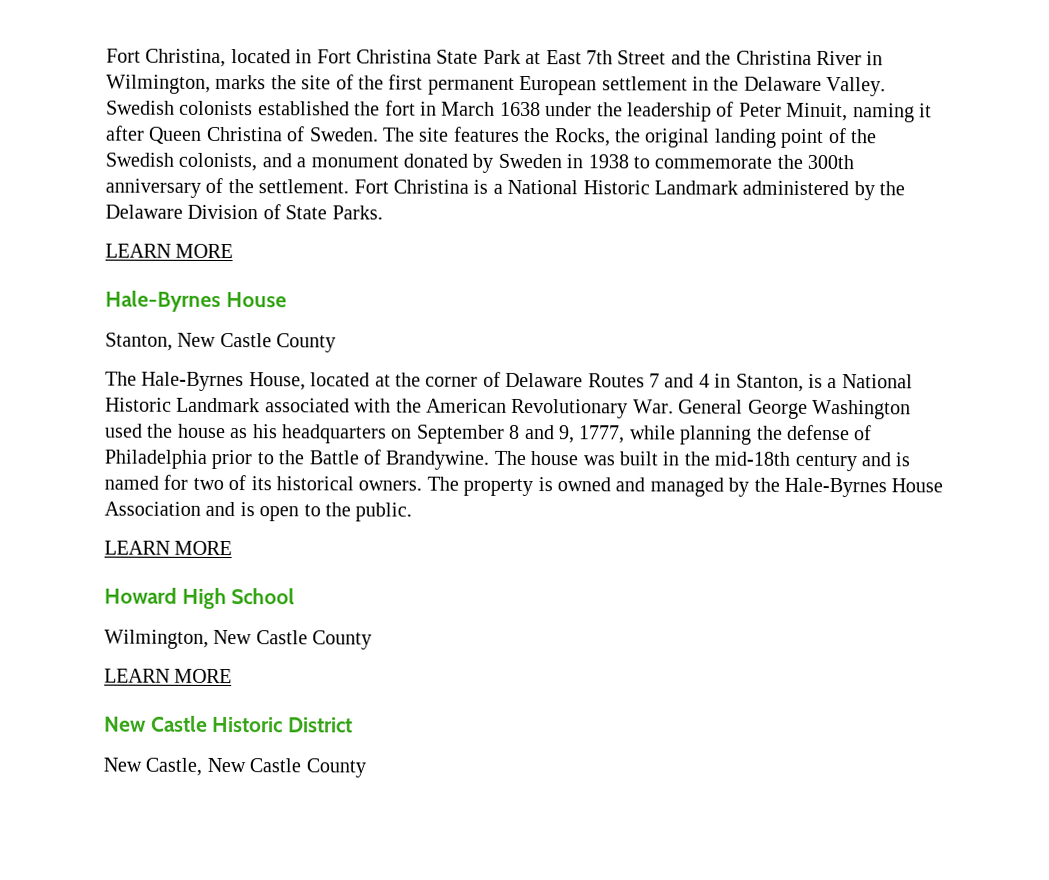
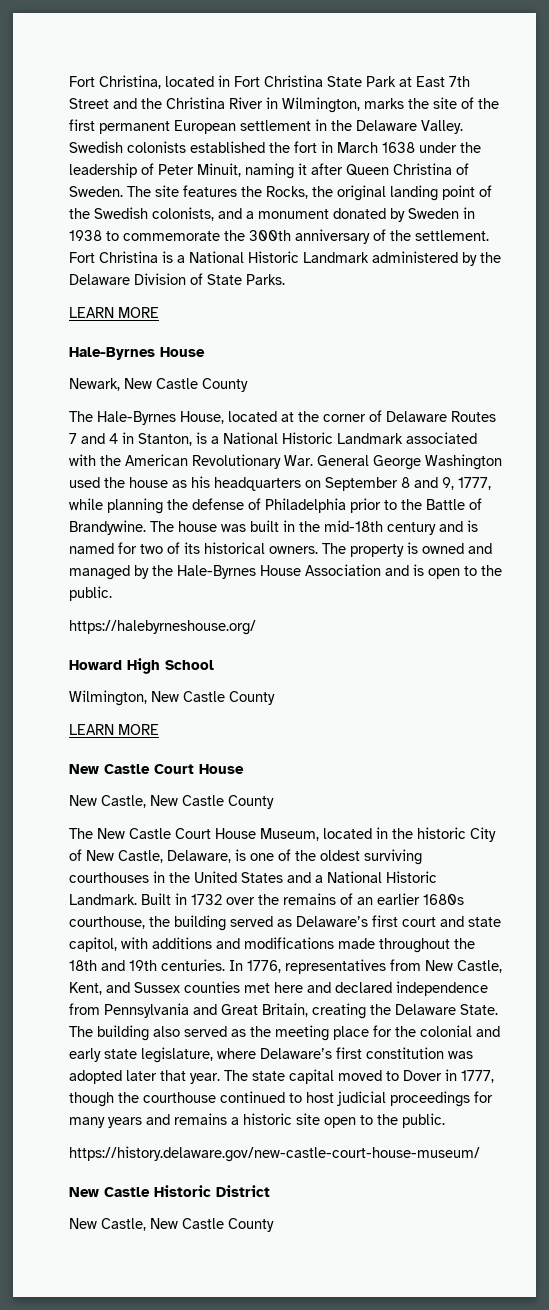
[105,332,173,351] Stanton, -> [69,378,120,391] Newark,
[104,540,233,556] LEARN MORE -> [69,620,256,635] https://halebyrneshouse.org/
(233, 676) none -> [69,764,244,774] [69,795,274,809] [69,827,496,842] [69,849,422,865] [69,871,437,883] [69,893,464,905] [69,915,501,931] [69,937,475,953] [69,959,502,974] [69,981,488,996] [69,1003,498,1019] [69,1025,500,1041] [69,1047,473,1063] [69,1069,494,1084] [69,1091,493,1107] [69,1113,445,1128] [69,1146,480,1162] // New Castle Court House // New Castle, New Castle County // The New Castle Court House Museum, located in the historic City of New Castle, Delaware, is one of the oldest surviving courthouses in the United States and a National Historic Landmark. Built in 1732 over the remains of an earlier 1680s courthouse, the building served as Delaware’s first court and state capitol, with additions and modifications made throughout the 18th and 19th centuries. In 1776, representatives from New Castle, Kent, and Sussex counties met here and declared independence from Pennsylvania and Great Britain, creating the Delaware State. The building also served as the meeting place for the colonial and early state legislature, where Delaware’s first constitution was adopted later that year. The state capital moved to Dover in 1777, though the courthouse continued to host judicial proceedings for many years and remains a historic site open to the public. // https://history.delaware.gov/new-castle-court-house-museum/

